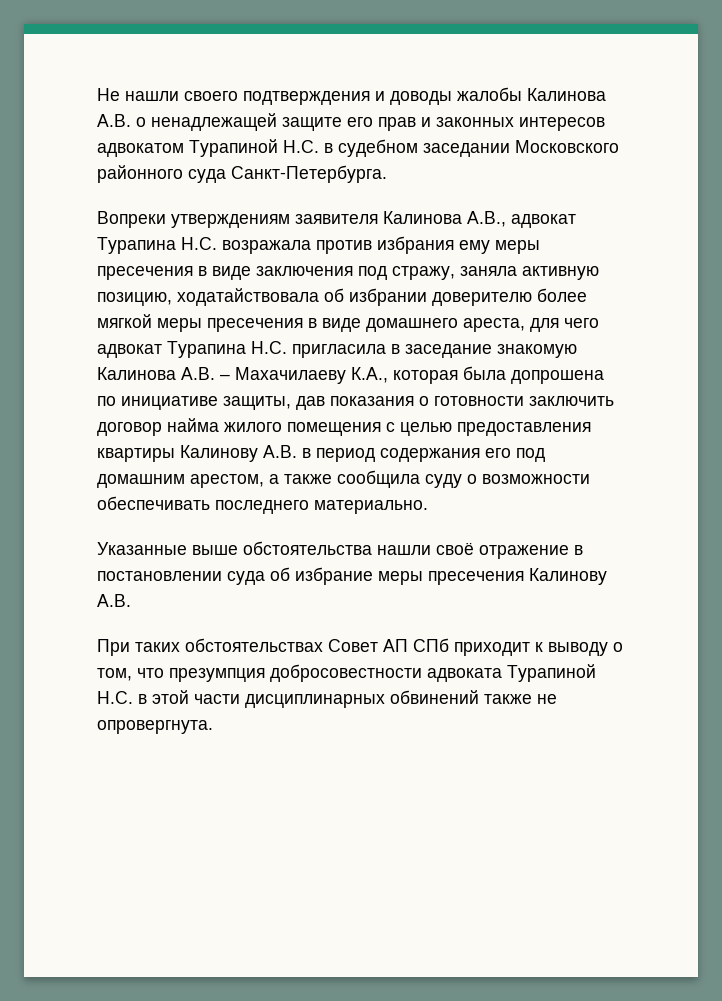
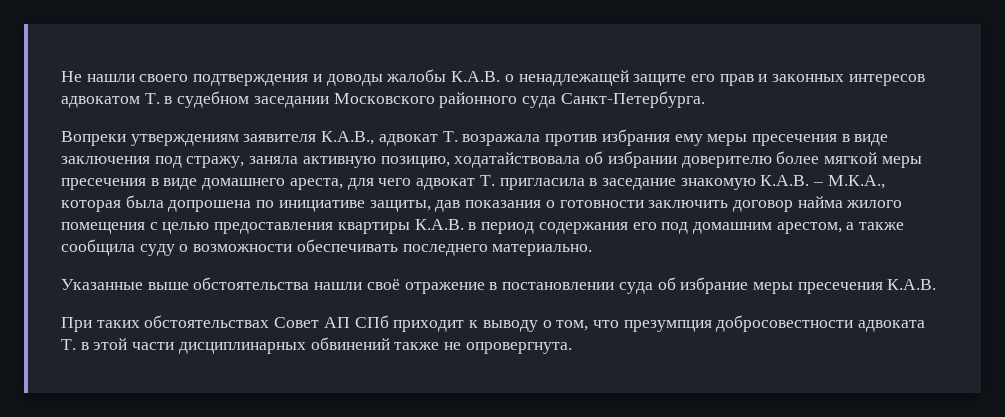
[527,88,606,101] [97,114,131,127] Калинова А.В. -> [451,71,501,82] К.А.В.
[189,139,319,157] Турапиной Н.С. -> [144,93,160,104] Т.
[383,211,576,228] [97,237,217,254] Калинова А.В., адвокат Турапина Н.С. -> [321,131,458,146] К.А.В., адвокат Т.
[167,341,287,358] Турапина Н.С. -> [479,175,495,186] Т.
[97,367,388,384] Калинова А.В. – Махачилаеву К.А., -> [760,175,885,189] К.А.В. – М.К.А.,
[180,445,297,462] Калинову А.В. -> [414,219,464,230] К.А.В.
[529,568,607,585] [97,594,131,607] Калинову А.В. -> [887,279,937,290] К.А.В.
[507,664,596,682] [97,691,133,704] Турапиной Н.С. -> [61,339,76,350] Т.

